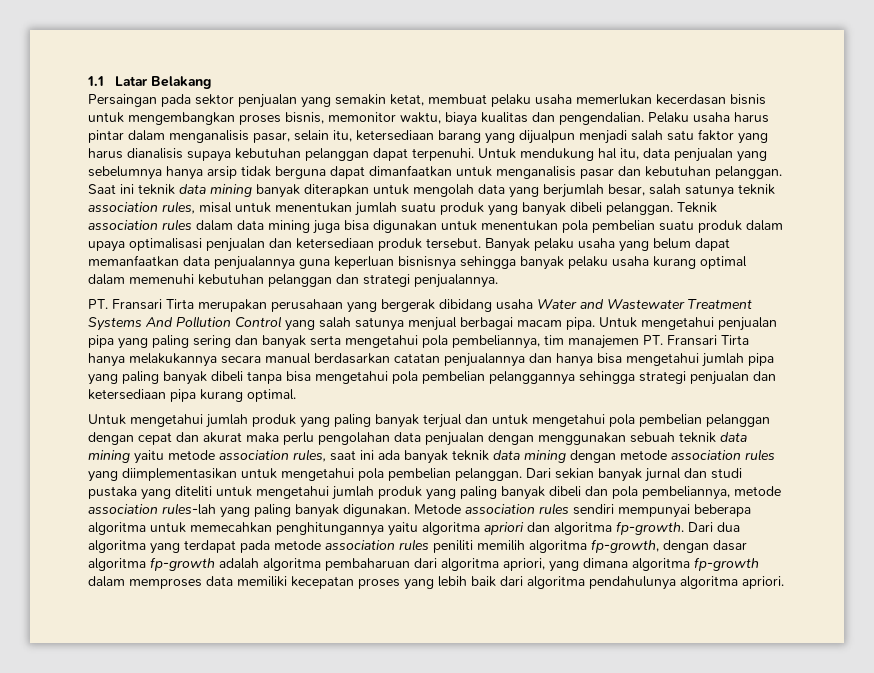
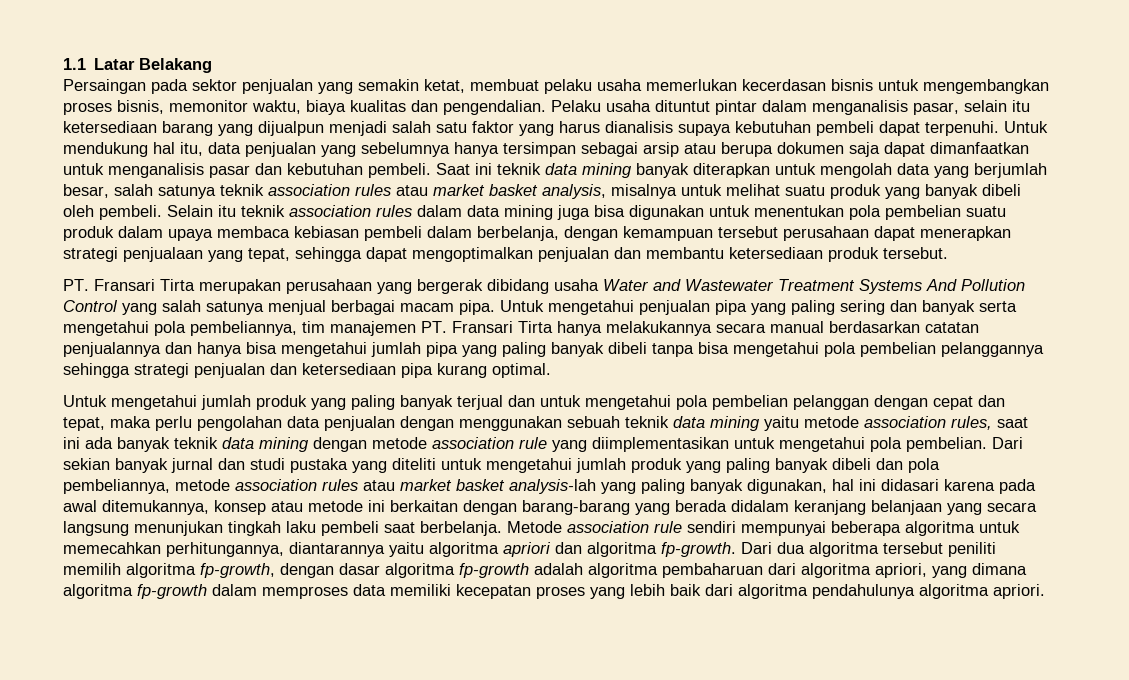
[734,112,769,123] harus -> [655,100,710,112] dituntut
[333,130,352,142] itu, -> [1012,100,1030,112] itu
[305,148,369,161] pelanggan -> [816,121,874,136] pembeli
[207,166,326,179] arsip tidak berguna -> [503,142,880,157] tersimpan sebagai arsip atau berupa dokumen saja
[715,166,782,179] pelanggan. -> [368,163,431,178] pembeli.
[162,201,397,216] rules, misal untuk menentukan jumlah -> [355,184,780,199] rules atau market basket analysis, misalnya untuk melihat
[606,202,717,215] pelanggan. Teknik -> [63,205,285,220] oleh pembeli. Selain itu teknik
[129,238,292,252] optimalisasi penjualan dan -> [217,226,1011,241] [63,247,724,262] membaca kebiasan pembeli dalam berbelanja, dengan kemampuan tersebut perusahaan dapat menerapkan strategi penjualaan yang tepat, sehingga dapat mengoptimalkan penjualan dan membantu
[485,238,730,252] [88,255,747,270] [88,274,498,288] Banyak pelaku usaha yang belum dapat memanfaatkan data penjualannya guna keperluan bisnisnya sehingga banyak pelaku usaha kurang optimal dalam memenuhi kebutuhan pelanggan dan strategi penjualannya. -> (948, 253) none
[203,432,242,443] akurat -> [63,417,105,431] tepat,
[745,449,775,461] rules -> [519,437,547,449] rule
[388,468,522,481] pembelian pelanggan. -> [906,437,987,452] pembelian.
[162,503,410,518] rules-lah yang paling banyak digunakan. -> [322,479,1036,494] [63,500,1037,515] [63,521,502,536] rules atau market basket analysis-lah yang paling banyak digunakan, hal ini didasari karena pada awal ditemukannya, konsep atau metode ini berkaitan dengan barang-barang yang berada didalam keranjang belanjaan yang secara langsung menunjukan tingkah laku pembeli saat berbelanja.
[539,503,569,515] rules -> [654,521,682,533] rule
[276,522,384,536] penghitungannya -> [166,542,385,557] perhitungannya, diantarannya
[150,539,429,554] yang terdapat pada metode association rules -> [883,542,943,554] tersebut

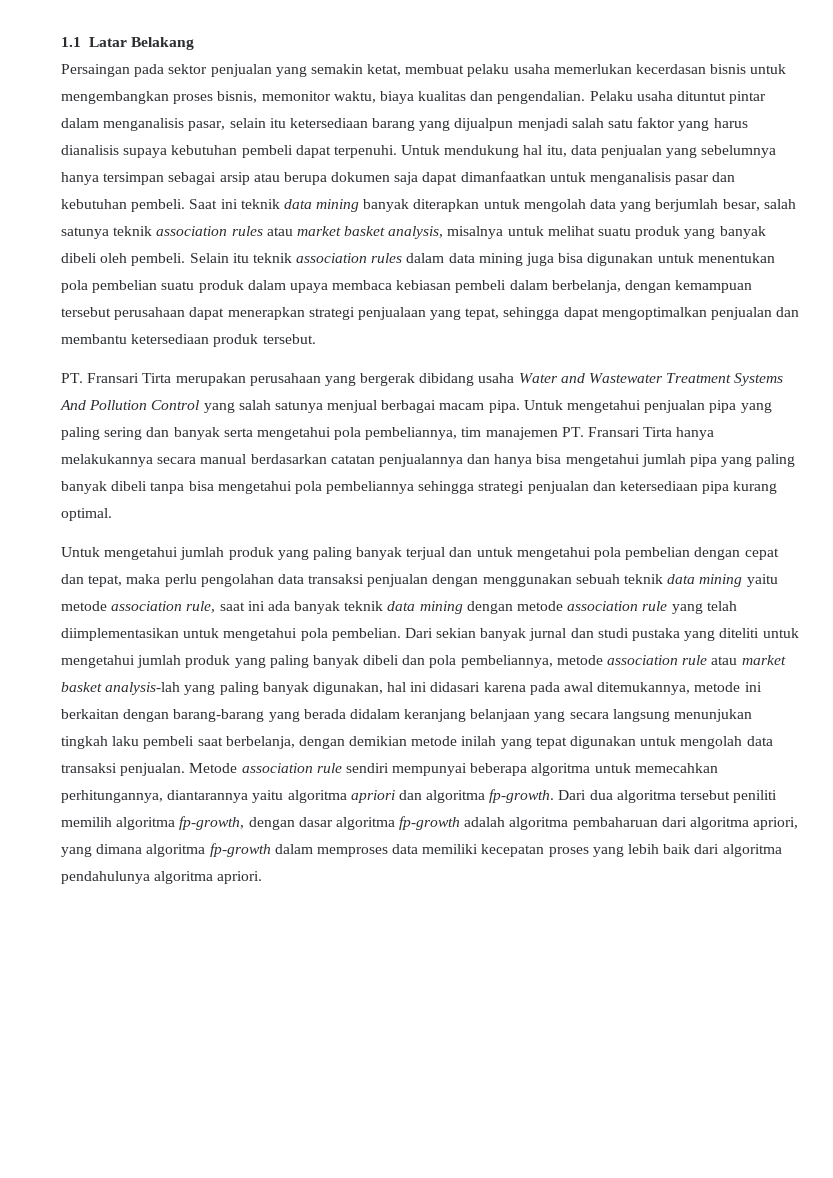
[860,342,1044,357] pembelian pelanggannya -> [326,481,415,494] pembeliannya
[793,395,869,410] pelanggan -> (691, 553) none
(320, 422) none -> [308,574,365,584] transaksi
[951,416,992,430] rules, -> [186,601,216,613] rule,
(587, 446) none -> [706,601,737,611] telah
[322,479,358,491] rules -> [682,655,708,665] rule
[214,500,303,515] konsep atau -> (691, 688) none
[420,521,502,536] berbelanja. -> [225,736,773,749] [61,763,186,776] berbelanja, dengan demikian metode inilah yang tepat digunakan untuk mengolah data transaksi penjualan.

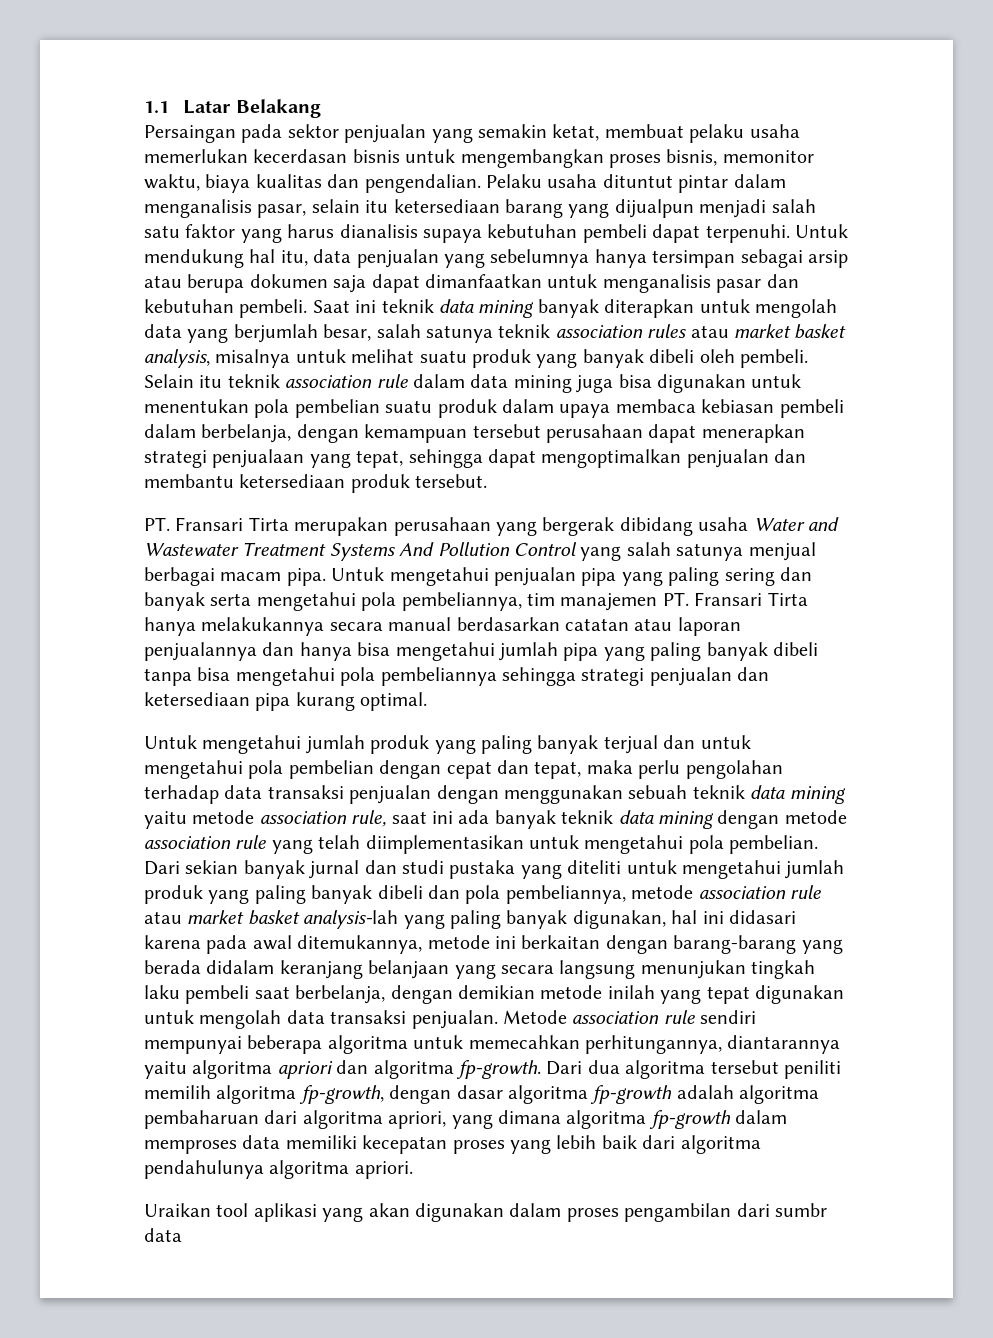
[371,253,403,263] rules -> [376,374,408,388] rule
(375, 459) none -> [634,617,741,636] atau laporan
(274, 580) none -> [144,785,219,804] terhadap
(263, 877) none -> [144,1203,827,1222] [144,1228,182,1242] // Uraikan tool aplikasi yang akan digunakan dalam proses pengambilan dari sumbr data

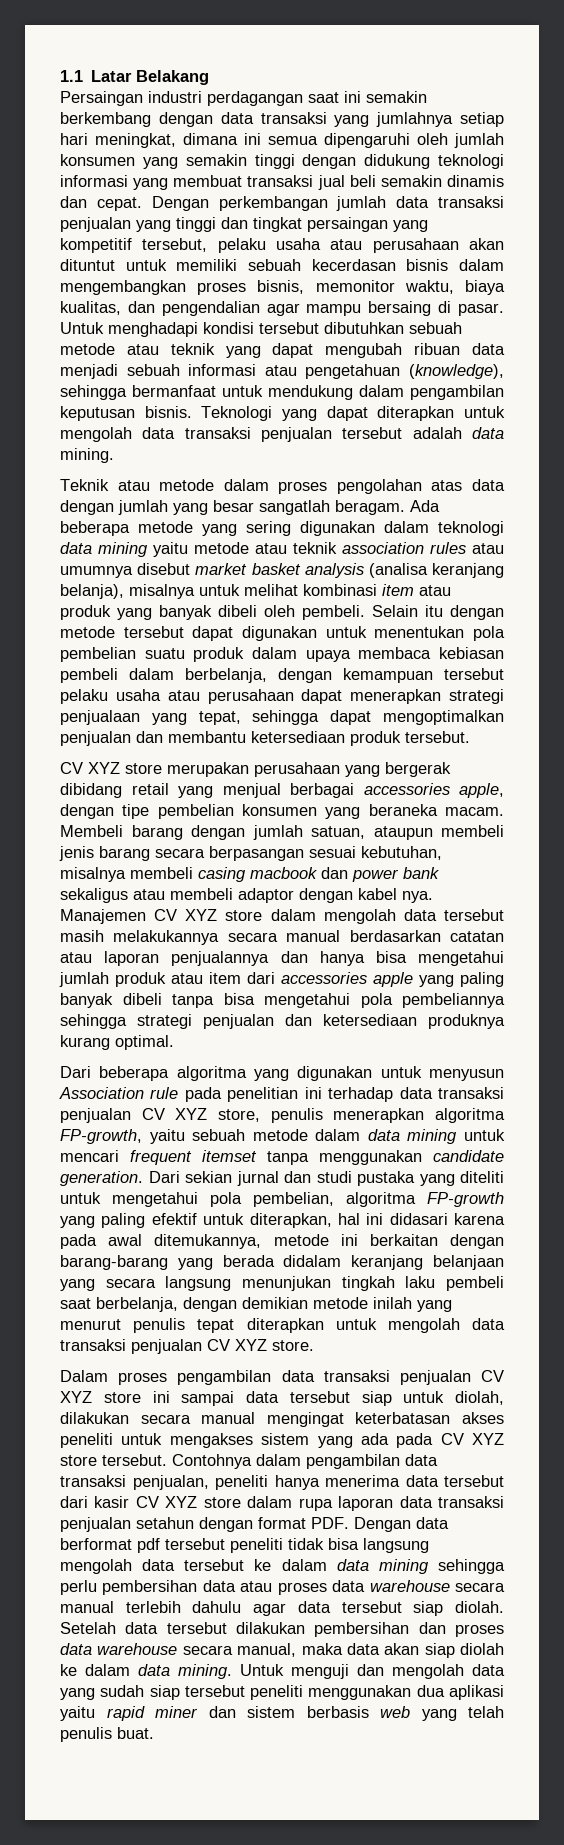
[241,124,800,143] [144,149,248,163] pada sektor penjualan yang semakin ketat, membuat pelaku usaha memerlukan -> [148,91,427,106] [60,112,504,127] [60,133,504,148] [60,154,504,169] [60,175,505,190] [60,196,504,211] [60,217,428,232] [60,238,504,253] [60,259,301,271] industri perdagangan saat ini semakin berkembang dengan data transaksi yang jumlahnya setiap hari meningkat, dimana ini semua dipengaruhi oleh jumlah konsumen yang semakin tinggi dengan didukung teknologi informasi yang membuat transaksi jual beli semakin dinamis dan cepat. Dengan perkembangan jumlah data transaksi penjualan yang tinggi dan tingkat persaingan yang kompetitif tersebut, pelaku usaha atau perusahaan akan dituntut untuk memiliki sebuah
[405,149,456,163] untuk -> [459,259,504,271] dalam
[255,174,786,193] [144,199,816,218] [144,224,848,243] [144,249,848,268] [144,274,799,293] [144,299,837,318] [144,324,847,343] [144,349,467,368] kualitas dan pengendalian. Pelaku usaha dituntut pintar dalam menganalisis pasar, selain itu ketersediaan barang yang dijualpun menjadi salah satu faktor yang harus dianalisis supaya kebutuhan pembeli dapat terpenuhi. Untuk mendukung hal itu, data penjualan yang sebelumnya hanya tersimpan sebagai arsip atau berupa dokumen saja dapat dimanfaatkan untuk menganalisis pasar dan kebutuhan pembeli. Saat ini teknik data mining banyak diterapkan untuk mengolah data yang berjumlah besar, salah satunya teknik association rules atau market basket analysis, misalnya untuk melihat suatu -> [60,301,504,316] [60,322,462,337] [60,343,505,358] [60,364,504,379] [60,385,504,400] [60,406,506,421] [60,427,504,442] [60,448,114,463] [60,479,505,494] [60,500,440,515] [60,521,504,536] [60,542,504,557] [60,563,504,578] [60,584,451,599] kualitas, dan pengendalian agar mampu bersaing di pasar. Untuk menghadapi kondisi tersebut dibutuhkan sebuah metode atau teknik yang dapat mengubah ribuan data menjadi sebuah informasi atau pengetahuan (knowledge), sehingga bermanfaat untuk mendukung dalam pengambilan keputusan bisnis. Teknologi yang dapat diterapkan untuk mengolah data transaksi penjualan tersebut adalah data mining. // Teknik atau metode dalam proses pengolahan atas data dengan jumlah yang besar sangatlah beragam. Ada beberapa metode yang sering digunakan dalam teknologi data mining yaitu metode atau teknik association rules atau umumnya disebut market basket analysis (analisa keranjang belanja), misalnya untuk melihat kombinasi item atau
[227,374,652,393] teknik association rule dalam data mining juga bisa -> [450,605,504,620] [60,626,234,641] dengan metode tersebut dapat
(541, 431) none -> [60,689,200,704] pelaku usaha atau
[144,517,289,531] PT. Fransari Tirta -> [60,762,162,774] CV XYZ store
[698,517,839,531] [144,542,816,561] [144,567,812,586] [144,592,808,611] [144,617,196,636] usaha Water and Wastewater Treatment Systems And Pollution Control yang salah satunya menjual berbagai macam pipa. Untuk mengetahui penjualan pipa yang paling sering dan banyak serta mengetahui pola pembeliannya, tim manajemen PT. Fransari Tirta hanya -> [131,783,504,798] [60,804,504,819] [60,825,504,840] [59,846,442,861] [60,867,439,882] [60,888,433,903] [60,909,505,924] [60,930,104,942] retail yang menjual berbagai accessories apple, dengan tipe pembelian konsumen yang beraneka macam. Membeli barang dengan jumlah satuan, ataupun membeli jenis barang secara berpasangan sesuai kebutuhan, misalnya membeli casing macbook dan power bank sekaligus atau membeli adaptor dengan kabel nya. Manajemen CV XYZ store dalam mengolah data tersebut masih
[563,643,599,661] pipa -> [115,972,413,987] produk atau item dari accessories apple
[255,693,291,711] pipa -> [428,1014,505,1029] produknya
[144,735,751,754] [144,760,783,779] [144,785,846,804] [144,810,847,829] [144,835,819,854] Untuk mengetahui jumlah produk yang paling banyak terjual dan untuk mengetahui pola pembelian dengan cepat dan tepat, maka perlu pengolahan terhadap data transaksi penjualan dengan menggunakan sebuah teknik data mining yaitu metode association rule, saat ini ada banyak teknik data mining dengan metode association rule yang telah diimplementasikan untuk mengetahui pola pembelian. -> [60,1066,504,1081] [59,1087,504,1102] [60,1108,505,1123] [60,1129,505,1144] [60,1150,504,1165] [60,1171,143,1186] Dari beberapa algoritma yang digunakan untuk menyusun Association rule pada penelitian ini terhadap data transaksi penjualan CV XYZ store, penulis menerapkan algoritma FP-growth, yaitu sebuah metode dalam data mining untuk mencari frequent itemset tanpa menggunakan candidate generation.
[243,860,305,879] banyak -> (232, 1177) none
[785,860,845,879] [144,885,821,904] [144,910,666,929] jumlah produk yang paling banyak dibeli dan pola pembeliannya, metode association rule atau market basket analysis-lah yang paling banyak digunakan, -> [210,1192,504,1207] [60,1213,332,1228] pola pembelian, algoritma FP-growth yang paling efektif untuk diterapkan,
[706,985,844,1004] [144,1010,757,1029] [144,1035,841,1054] [144,1060,841,1079] [144,1085,820,1104] [144,1110,788,1129] [144,1135,761,1154] [144,1160,413,1179] [144,1203,827,1222] [144,1228,182,1242] tepat digunakan untuk mengolah data transaksi penjualan. Metode association rule sendiri mempunyai beberapa algoritma untuk memecahkan perhitungannya, diantarannya yaitu algoritma apriori dan algoritma fp-growth. Dari dua algoritma tersebut peniliti memilih algoritma fp-growth, dengan dasar algoritma fp-growth adalah algoritma pembaharuan dari algoritma apriori, yang dimana algoritma fp-growth dalam memproses data memiliki kecepatan proses yang lebih baik dari algoritma pendahulunya algoritma apriori. // Uraikan tool aplikasi yang akan digunakan dalam proses pengambilan dari sumbr data -> [60,1318,506,1333] [60,1339,314,1354] [60,1370,505,1385] [60,1391,504,1406] [60,1412,504,1427] [60,1433,504,1448] [60,1454,438,1469] [60,1475,504,1490] [60,1496,505,1511] [60,1517,449,1532] [60,1538,429,1553] [60,1559,506,1574] [60,1580,505,1595] [60,1601,505,1616] [60,1622,504,1637] [60,1643,504,1658] [60,1664,505,1679] [60,1685,504,1700] [60,1706,504,1721] [60,1727,154,1742] menurut penulis tepat diterapkan untuk mengolah data transaksi penjualan CV XYZ store. // Dalam proses pengambilan data transaksi penjualan CV XYZ store ini sampai data tersebut siap untuk diolah, dilakukan secara manual mengingat keterbatasan akses peneliti untuk mengakses sistem yang ada pada CV XYZ store tersebut. Contohnya dalam pengambilan data transaksi penjualan, peneliti hanya menerima data tersebut dari kasir CV XYZ store dalam rupa laporan data transaksi penjualan setahun dengan format PDF. Dengan data berformat pdf tersebut peneliti tidak bisa langsung mengolah data tersebut ke dalam data mining sehingga perlu pembersihan data atau proses data warehouse secara manual terlebih dahulu agar data tersebut siap diolah. Setelah data tersebut dilakukan pembersihan dan proses data warehouse secara manual, maka data akan siap diolah ke dalam data mining. Untuk menguji dan mengolah data yang sudah siap tersebut peneliti menggunakan dua aplikasi yaitu rapid miner dan sistem berbasis web yang telah penulis buat.

